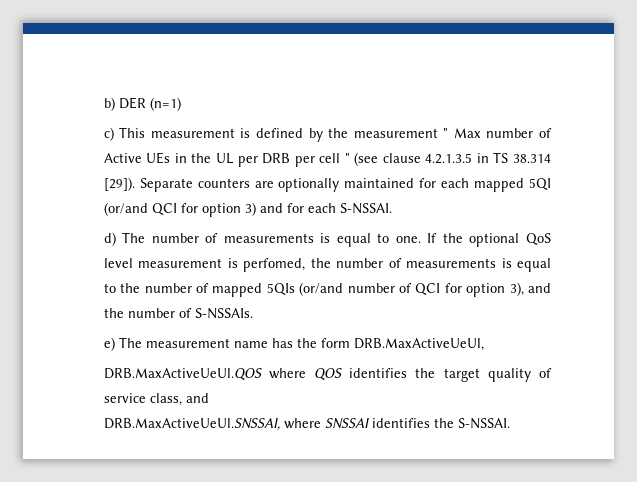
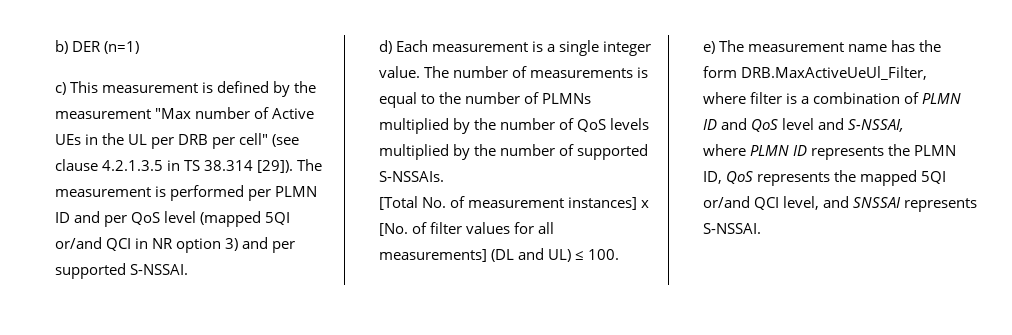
[443,128,481,138] " Max -> [155,108,192,119] "Max
[319,153,350,163] cell " -> [239,133,269,145] cell"
[139,178,551,192] [103,202,198,216] Separate counters are optionally maintained for each mapped 5QI (or/and QCI for -> [297,159,323,171] [54,185,318,201] [54,211,291,227] [54,237,174,251] The measurement is performed per PLMN ID and per QoS level (mapped 5QI or/and QCI in NR
[286,203,336,213] for each -> [272,241,296,253] [54,263,126,279] per supported
[122,232,552,247] [103,258,331,272] The number of measurements is equal to one. If the optional QoS level measurement is perfomed, the -> [396,40,652,56] [378,66,450,78] Each measurement is a single integer value. The
[212,282,551,297] [103,308,253,319] mapped 5QIs (or/and number of QCI for option 3), and the number of S-NSSAIs. -> [542,93,592,104] [378,118,650,134] [378,144,649,160] [378,171,444,182] [378,196,650,210] [378,222,555,236] [378,248,620,262] PLMNs multiplied by the number of QoS levels multiplied by the number of supported S-NSSAIs. // [Total No. of measurement instances] x [No. of filter values for all measurements] (DL and UL) ≤ 100.
[353,338,484,351] [103,368,552,382] [103,393,209,406] [103,418,454,430] DRB.MaxActiveUeUl, // DRB.MaxActiveUeUl.QOS where QOS identifies the target quality of service class, and // DRB.MaxActiveUeUl.SNSSAI, where SNSSAI identifies the -> [741,66,928,80] [702,92,962,104] [702,118,905,132] [702,144,957,160] [702,170,947,186] [702,196,978,212] DRB.MaxActiveUeUl_Filter, // where filter is a combination of PLMN ID and QoS level and S-NSSAI, // where PLMN ID represents the PLMN ID, QoS represents the mapped 5QI or/and QCI level, and SNSSAI represents

